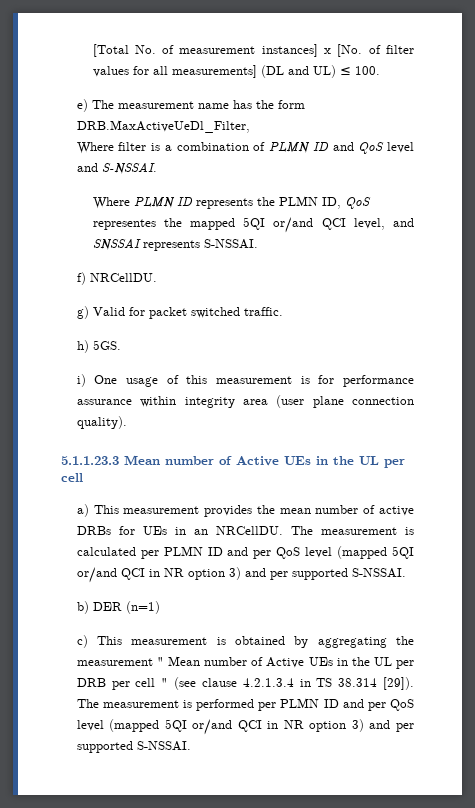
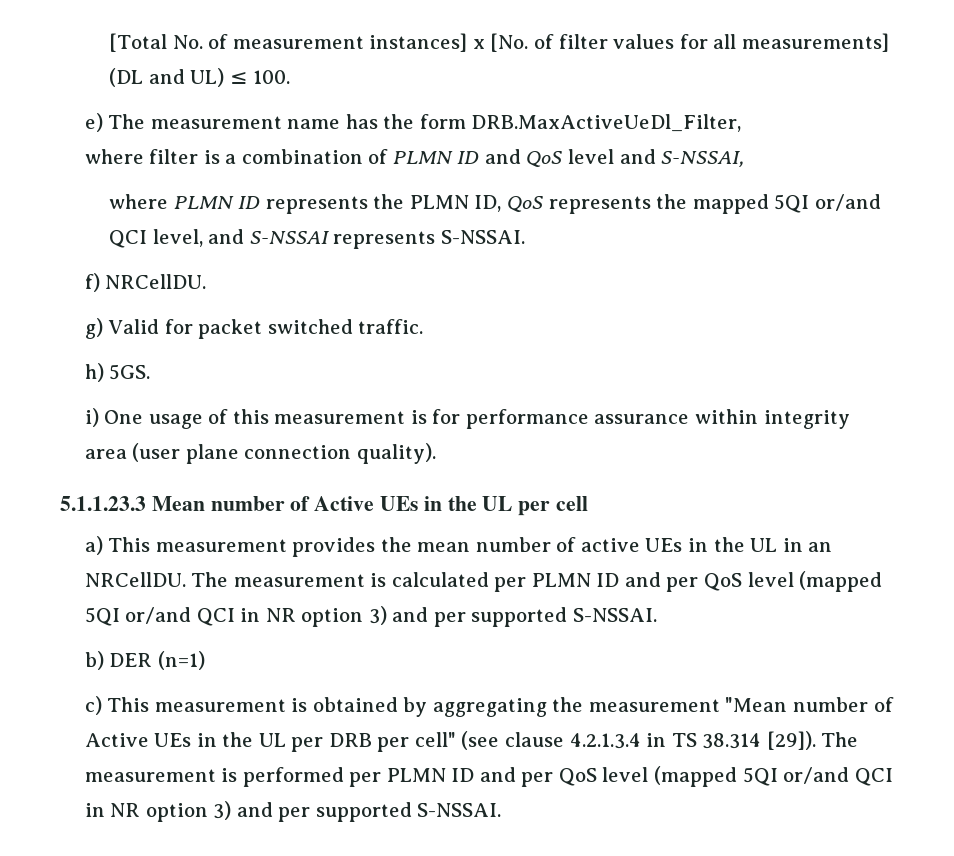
[76,142,114,154] Where -> [84,149,144,164] where
[101,162,157,175] [92,197,130,209] S-NSSAI. // Where -> [661,151,745,167] [109,194,169,209] S-NSSAI, // where
[92,219,156,230] representes -> [548,196,651,214] represents
[92,238,141,251] SNSSAI -> [249,231,330,244] S-NSSAI
[76,526,167,535] DRBs for UEs -> [645,537,778,552] UEs in the UL
[156,656,201,666] " Mean -> [725,697,788,712] "Mean
[135,678,169,687] cell " -> [414,732,456,747] cell"

